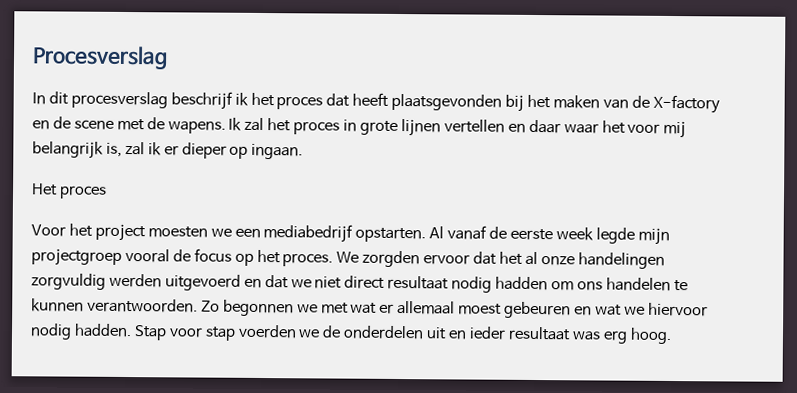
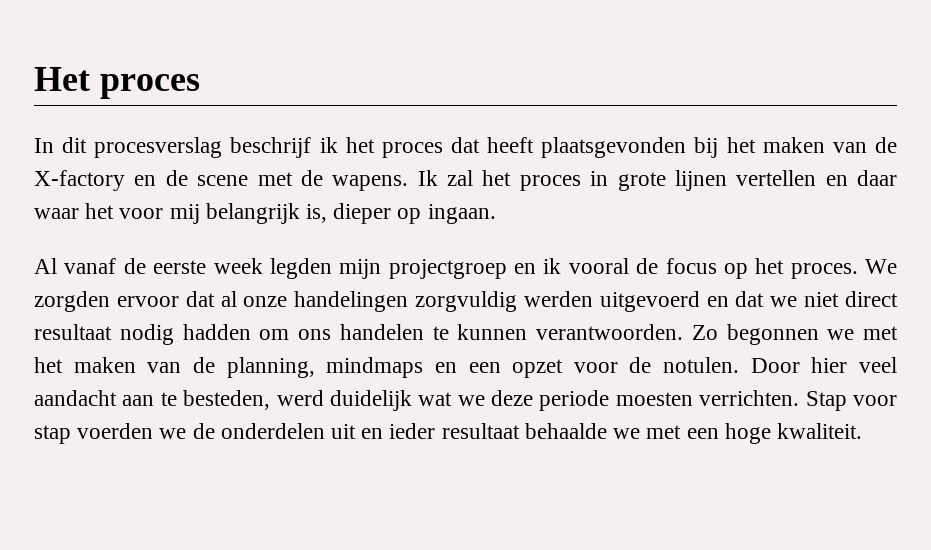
[32,45,168,70] Procesverslag -> [34,67,200,99] Het proces
[124,141,179,156] zal ik er -> (328, 213) none
[31,183,107,199] [31,223,427,243] Het proces // Voor het project moesten we een mediabedrijf opstarten. -> (496, 214) none
[595,227,635,244] legde -> [269,258,332,279] legden
(122, 257) none -> [514,258,562,274] en ik
[499,251,524,265] het -> (215, 299) none
[350,300,708,319] [30,323,132,340] wat er allemaal moest gebeuren en wat we hiervoor nodig hadden. -> [34,357,897,378] [34,390,800,411] het maken van de planning, mindmaps en een opzet voor de notulen. Door hier veel aandacht aan te besteden, werd duidelijk wat we deze periode moesten verrichten.
[571,327,672,345] was erg hoog. -> [524,423,862,444] behaalde we met een hoge kwaliteit.

